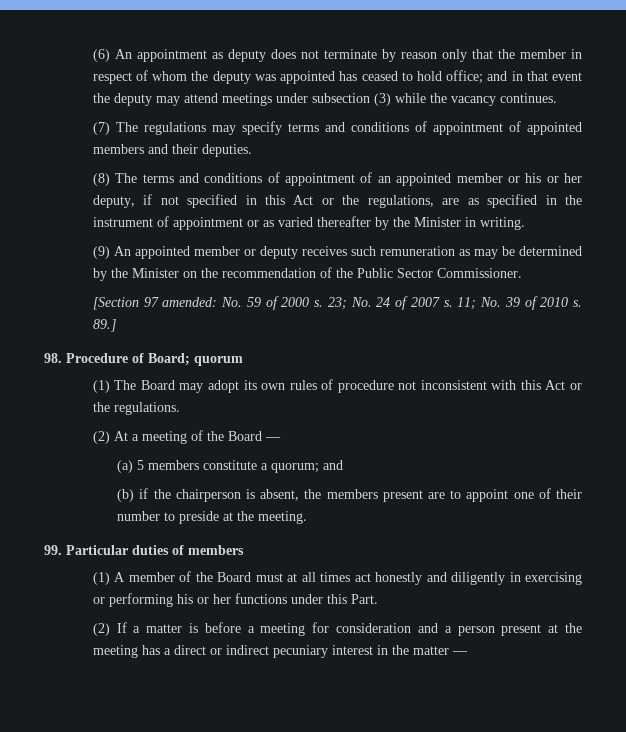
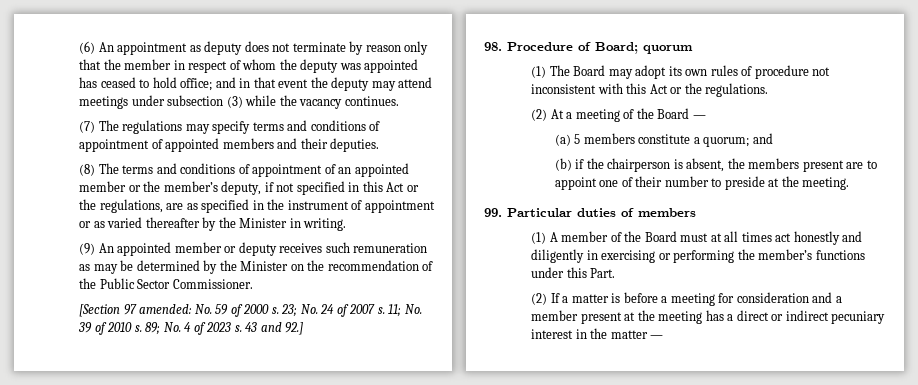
[525,173,582,183] his or her -> [143,181,218,192] the member’s
[92,319,116,332] 89.] -> [145,322,304,335] 89; No. 4 of 2023 s. 43 and 92.]
[176,594,231,604] his or her -> [737,249,813,260] the member’s
[457,626,495,636] person -> [531,310,579,321] member

